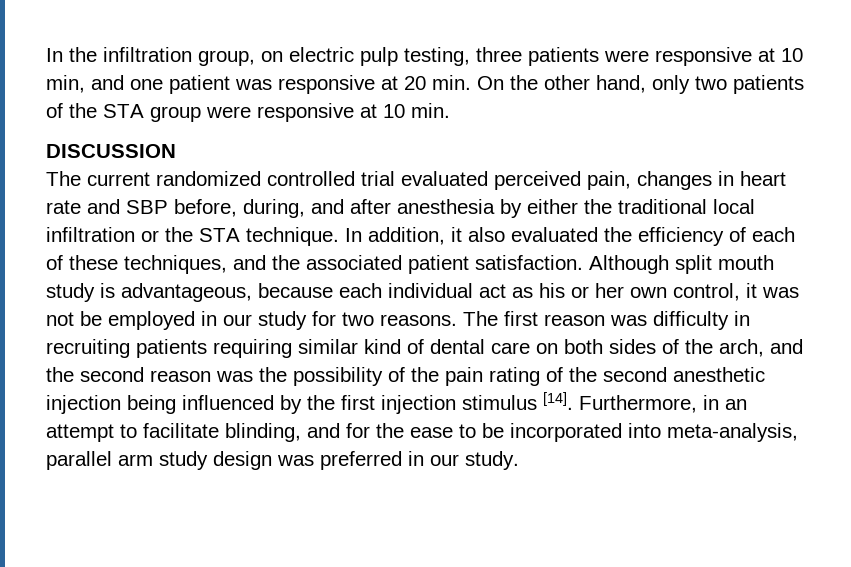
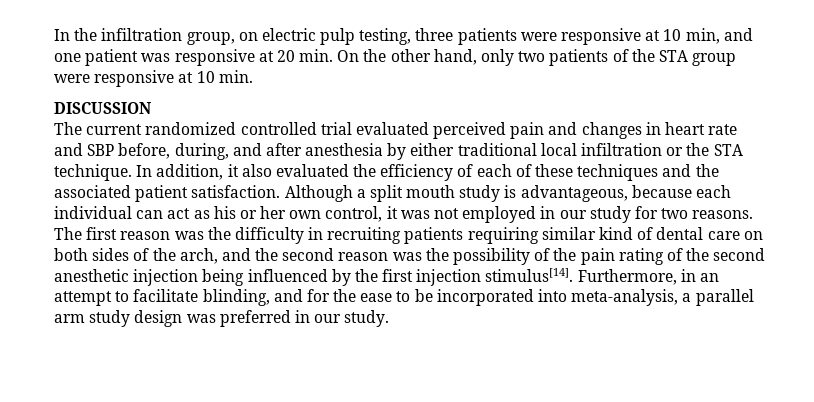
[587,171,631,190] pain, -> [510,122,578,139] pain and
[584,199,612,214] the -> (455, 149) none
[124,255,227,274] techniques, -> [577,164,659,181] techniques
(669, 264) none -> [356,189,366,198] a
(473, 290) none -> [136,210,164,219] can
[80,311,102,326] be -> (460, 213) none
(647, 320) none -> [207,227,231,240] the
[462,392,573,410] stimulus [14]. -> [485,268,574,282] stimulus[14].
(798, 432) none -> [682,293,692,302] a

